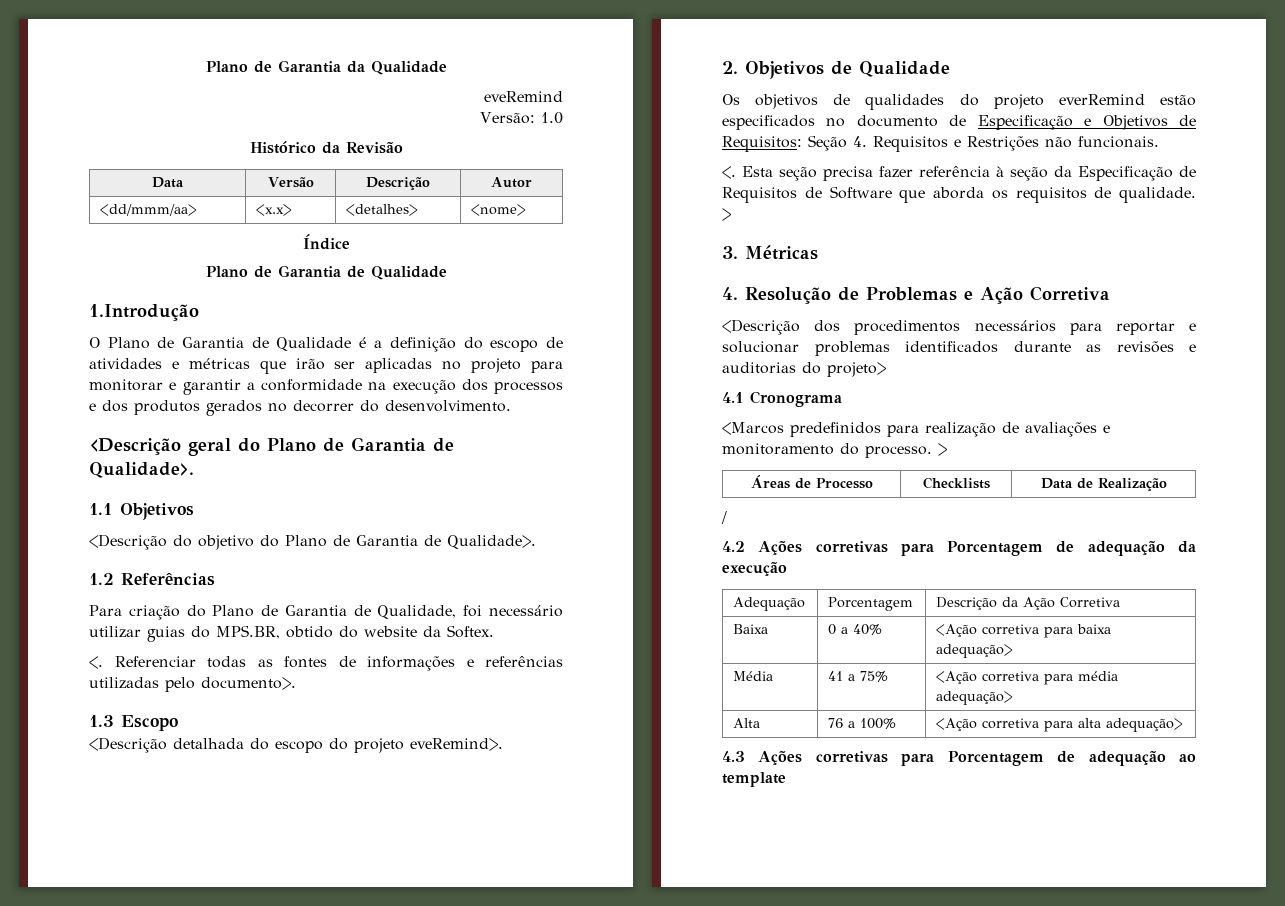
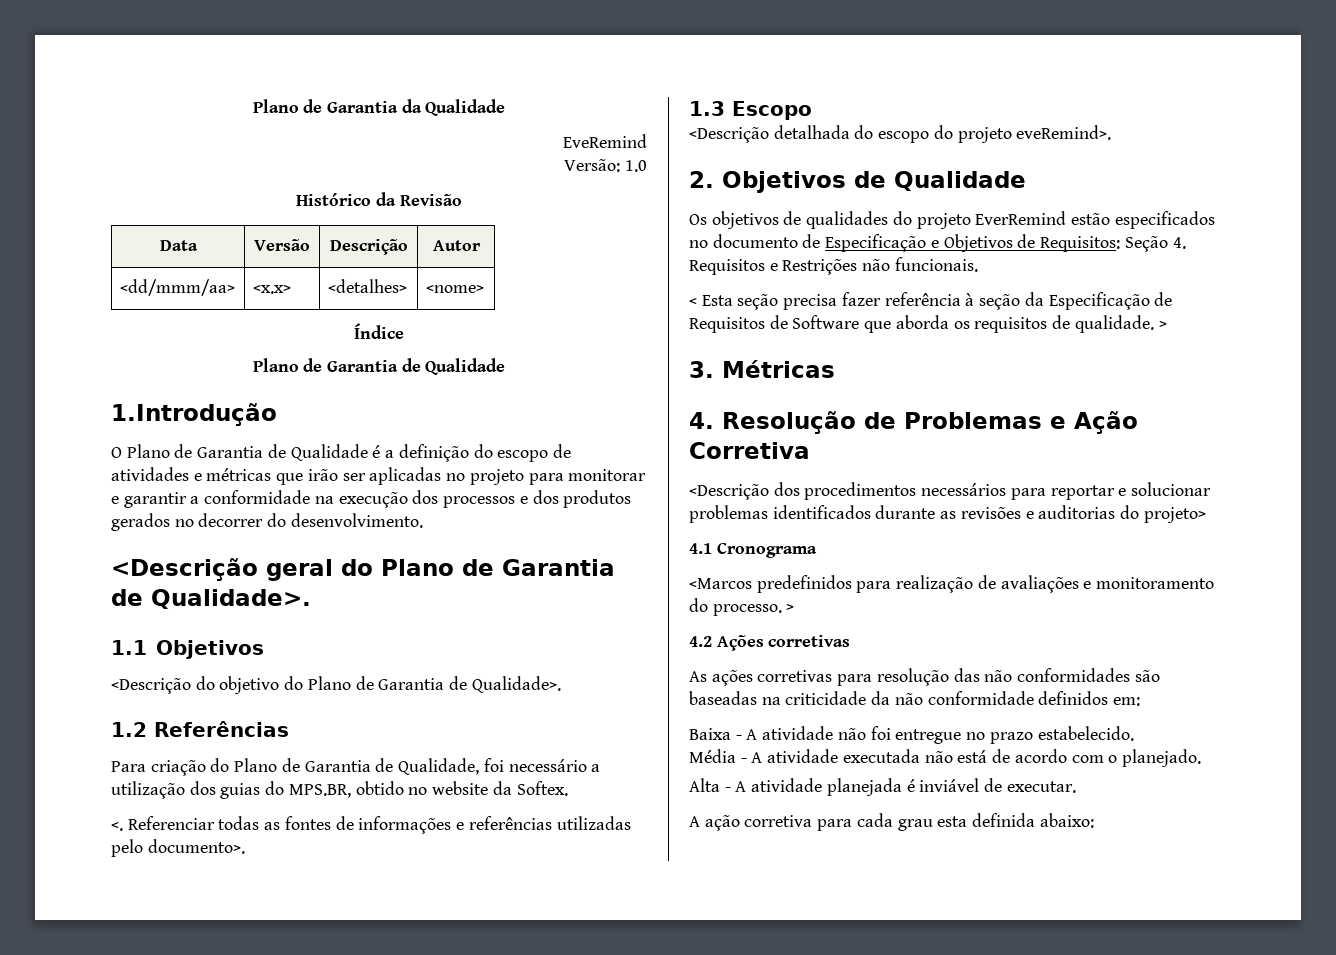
[484,91,563,102] eveRemind -> [563,134,647,148] EveRemind
[89,626,141,638] utilizar -> [591,764,601,772] [111,781,216,799] a utilização dos
[339,626,358,638] do -> [408,787,428,795] no
[1058,94,1145,105] everRemind -> [975,211,1067,225] EverRemind
[722,166,736,179] <. -> [689,298,697,306] <
[750,475,873,489] [922,477,990,489] [1040,478,1167,491] [721,511,727,524] [722,540,1196,556] [722,561,787,576] [733,597,806,611] [828,597,914,611] [936,597,1121,610] [733,624,769,634] [828,624,883,635] [936,624,1112,638] [936,644,1014,658] [733,671,774,681] [828,671,889,682] [936,671,1119,685] [936,691,1014,705] [733,718,761,728] [828,718,897,729] [936,718,1184,732] [722,750,1196,766] [722,772,786,787] // Áreas de Processo | Checklists | Data de Realização // / // 4.2 Ações corretivas para Porcentagem de adequação da execução // Adequação | Porcentagem | Descrição da Ação Corretiva // Baixa | 0 a 40% | <Ação corretiva para baixa adequação> // Média | 41 a 75% | <Ação corretiva para média adequação> // Alta | 76 a 100% | <Ação corretiva para alta adequação> // 4.3 Ações corretivas para Porcentagem de adequação ao template -> [689,635,851,651] [689,668,1160,686] [689,691,1141,706] [689,726,1134,744] [689,749,1201,767] [689,778,1076,796] [689,813,1094,831] // 4.2 Ações corretivas // As ações corretivas para resolução das não conformidades são baseadas na criticidade da não conformidade definidos em: // Baixa - A atividade não foi entregue no prazo estabelecido. // Média - A atividade executada não está de acordo com o planejado. // Alta - A atividade planejada é inviável de executar. // A ação corretiva para cada grau esta definida abaixo:

